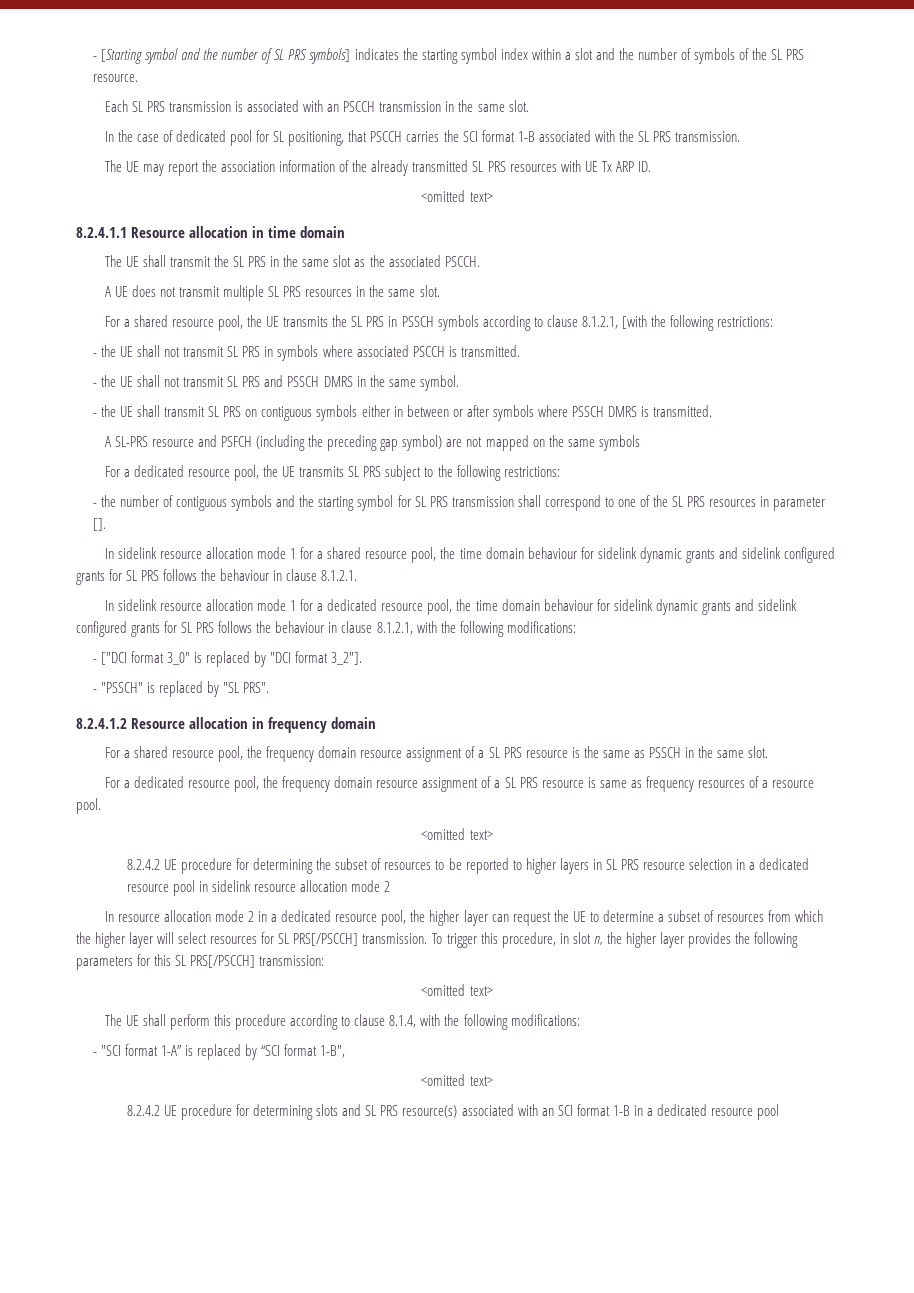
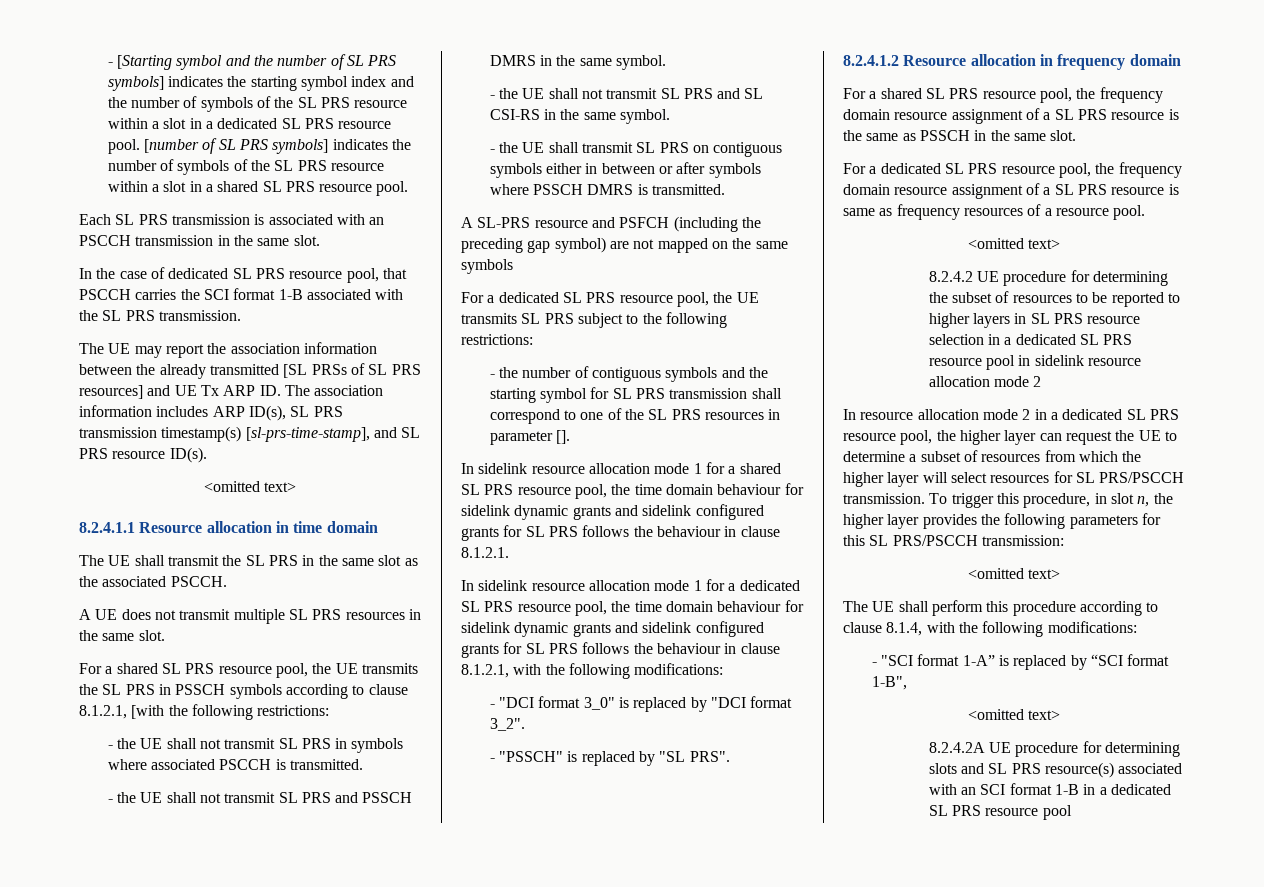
[531,48,593,60] within a slot -> (387, 81) none
[93,74,139,82] resource. -> [354,100,408,108] [107,118,392,129] [107,138,411,154] [107,159,384,175] [107,181,409,196] resource within a slot in a dedicated SL PRS resource pool. [number of SL PRS symbols] indicates the number of symbols of the SL PRS resource within a slot in a shared SL PRS resource pool.
[230,130,345,146] pool for SL positioning, -> [232,268,379,283] SL PRS resource pool,
[339,160,350,172] of -> [79,364,132,375] between
[472,160,651,172] SL PRS resources with UE Tx ARP ID. -> [283,363,421,378] [79,385,384,399] [79,405,343,421] [79,426,421,442] [79,447,207,463] [SL PRSs of SL PRS resources] and UE Tx ARP ID. The association information includes ARP ID(s), SL PRS transmission timestamp(s) [sl-prs-time-stamp], and SL PRS resource ID(s).
(169, 321) none -> [161,663,215,674] SL PRS
(459, 383) none -> [489,88,764,99] [489,109,670,124] // - the UE shall not transmit SL PRS and SL CSI-RS in the same symbol.
(185, 471) none -> [562,292,616,303] SL PRS
(362, 553) none -> [461,484,514,495] SL PRS
(378, 605) none -> [461,601,514,612] SL PRS
[101,652,128,665] ["DCI -> [498,697,534,708] "DCI
[331,652,363,665] 3_2"]. -> [489,718,525,731] 3_2".
(169, 752) none -> [925,88,979,99] SL PRS
(185, 782) none -> [944,163,998,174] SL PRS
(810, 864) none -> [1080,334,1133,345] SL PRS
(332, 916) none -> [1126,409,1179,420] SL PRS
[293,933,359,946] PRS[/PSCCH] -> [1099,472,1185,483] PRS/PSCCH
[190,955,256,968] PRS[/PSCCH] -> [892,535,978,546] PRS/PSCCH
[127,1105,161,1116] 8.2.4.2 -> [928,742,985,753] 8.2.4.2A
(707, 1110) none -> [928,805,982,816] SL PRS

